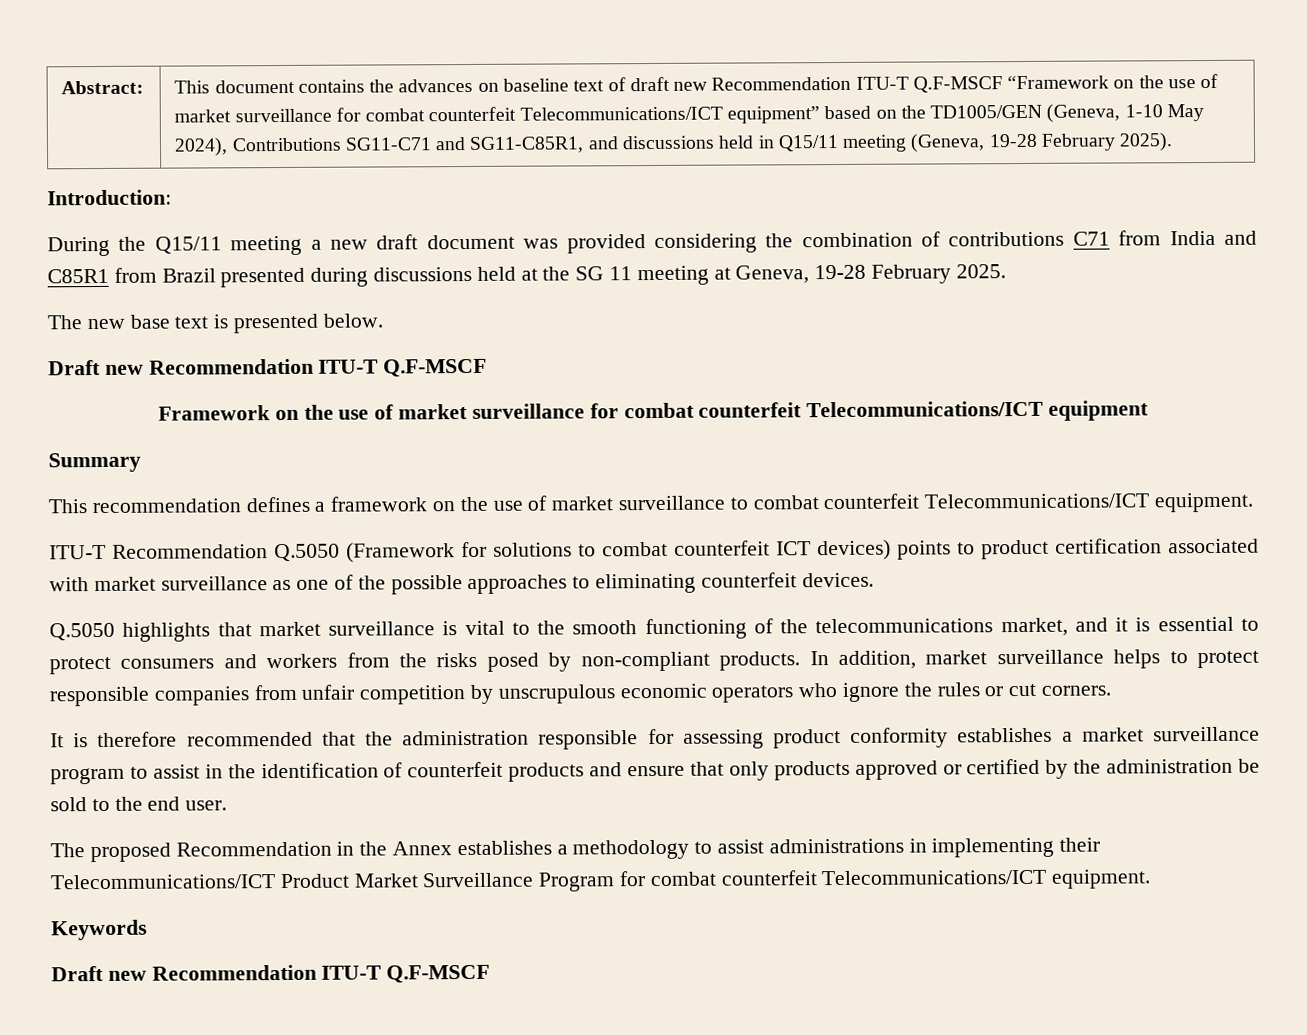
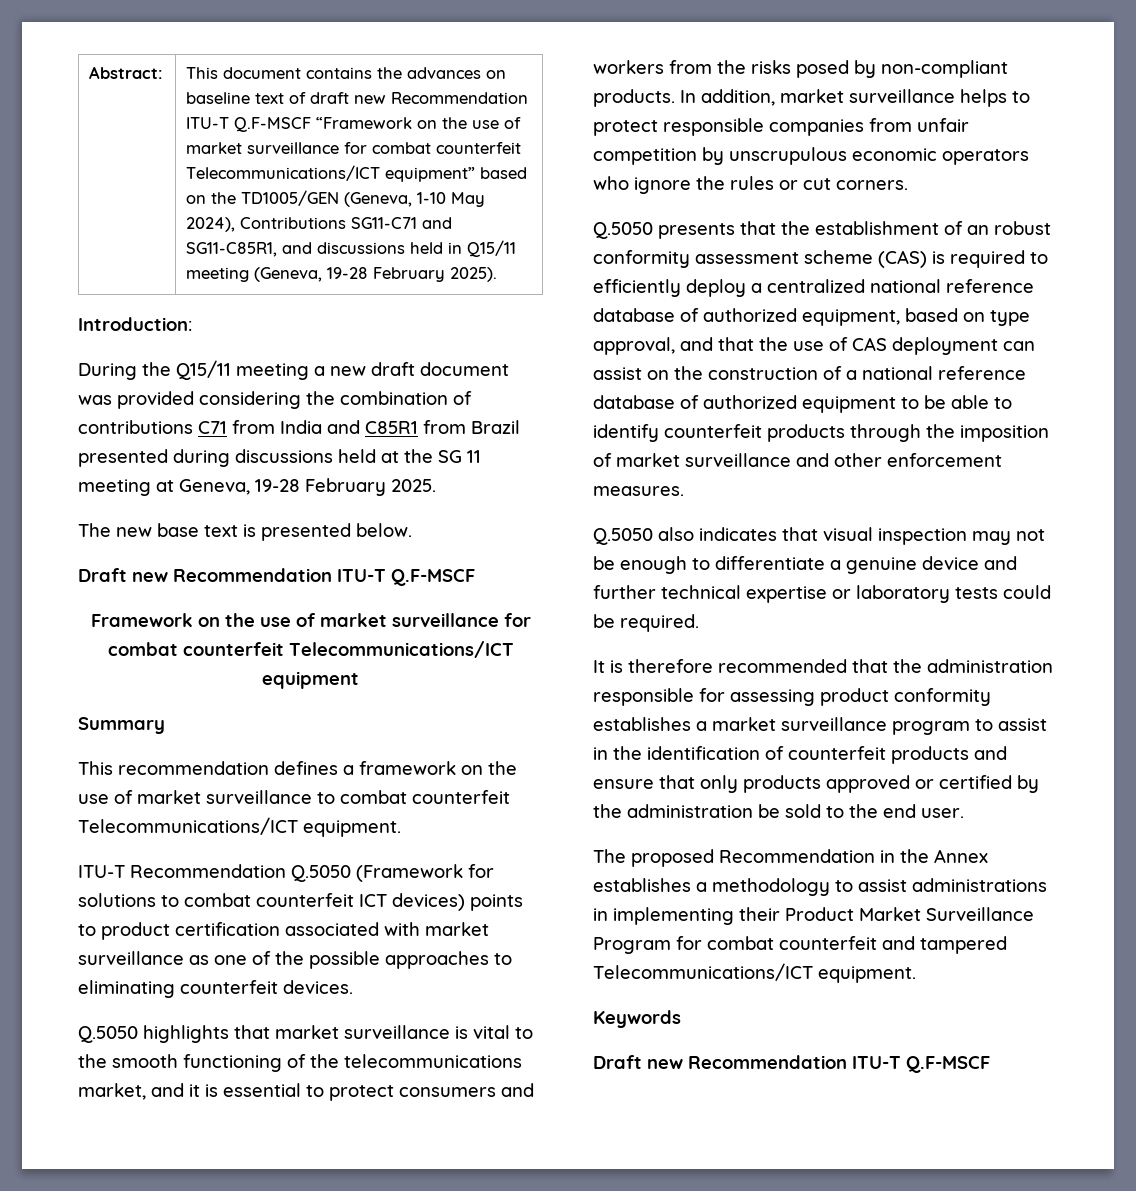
(1112, 690) none -> [593,221,1051,239] [593,250,1048,268] [593,279,1034,297] [593,308,1030,326] [593,337,1035,355] [593,366,1026,380] [593,395,1012,413] [593,424,1049,442] [593,453,1002,467] [593,486,684,496] [593,527,1045,545] [593,556,1017,574] [593,585,1051,603] [593,614,699,632] // Q.5050 presents that the establishment of an robust conformity assessment scheme (CAS) is required to efficiently deploy a centralized national reference database of authorized equipment, based on type approval, and that the use of CAS deployment can assist on the construction of a national reference database of authorized equipment to be able to identify counterfeit products through the imposition of market surveillance and other enforcement measures. // Q.5050 also indicates that visual inspection may not be enough to differentiate a genuine device and further technical expertise or laboratory tests could be required.
[50,874,275,890] Telecommunications/ICT -> (780, 914) none
(817, 878) none -> [882,936,1007,954] and tampered

